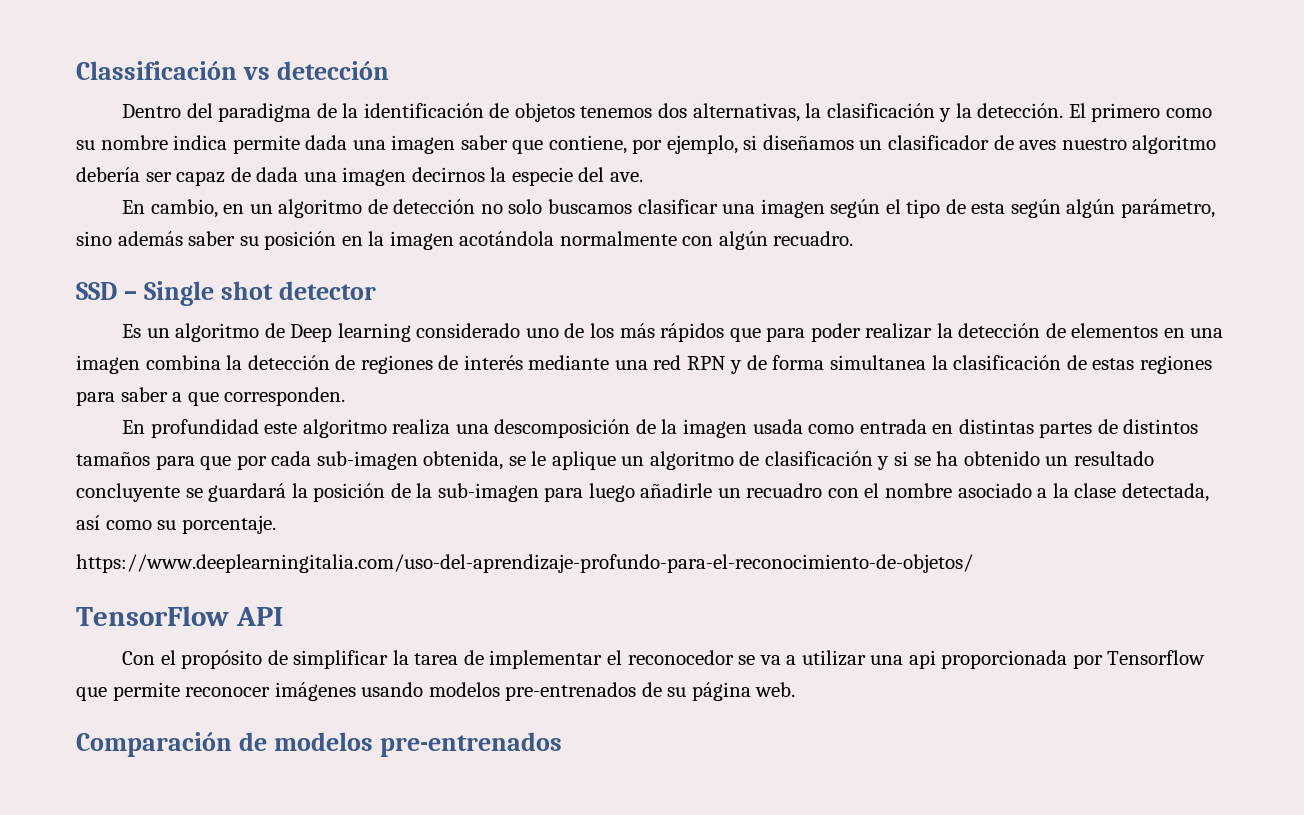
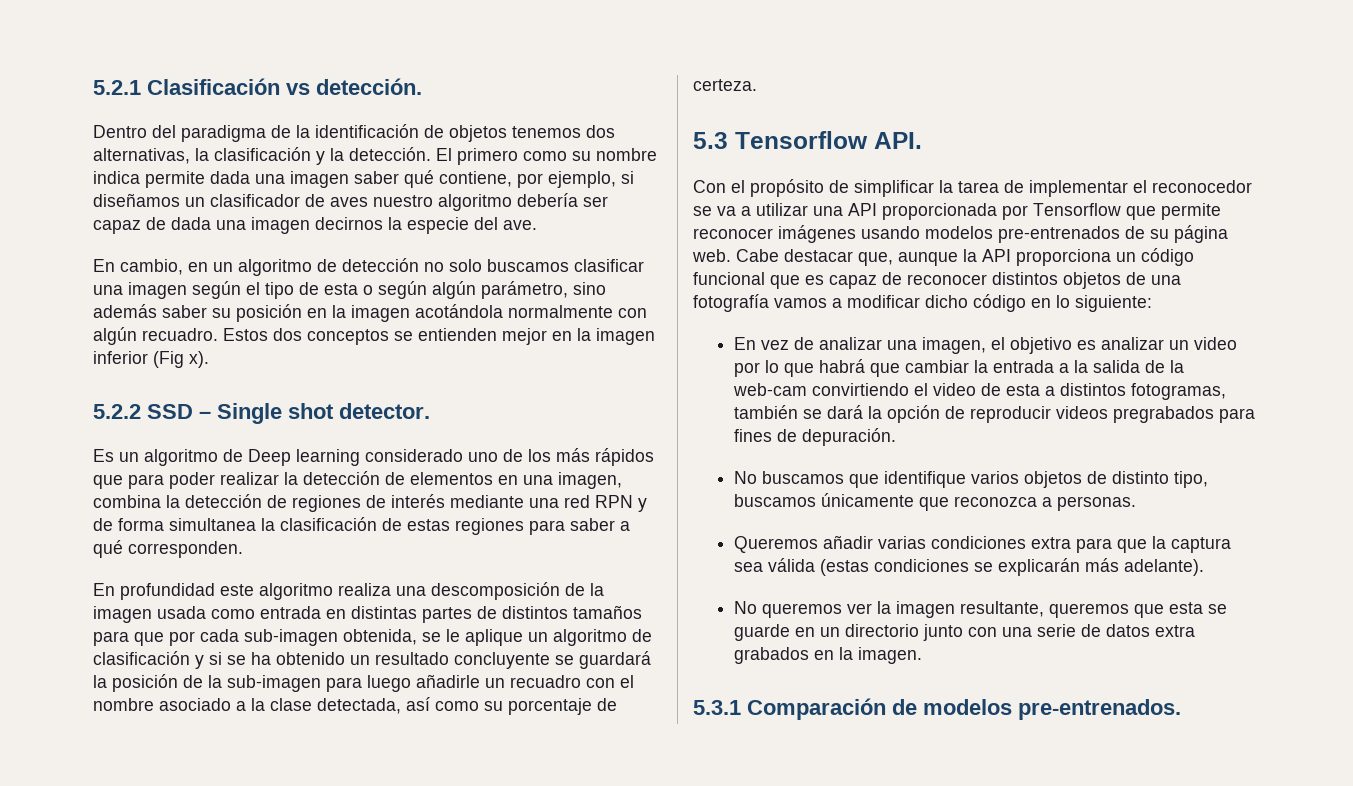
[76,61,389,80] Classificación vs detección -> [93,78,422,95] 5.2.1 Clasificación vs detección.
[512,140,544,154] que -> [404,170,434,188] qué
(1006, 208) none -> [363,285,373,295] o
(854, 238) // -> [223,328,655,345] [93,351,209,368] [93,404,141,419] Estos dos conceptos se entienden mejor en la imagen inferior (Fig x). // 5.2.2
[278,281,376,300] detector -> [339,403,430,419] detector.
[76,355,140,374] imagen -> [558,472,622,489] imagen,
[187,392,219,406] que -> [93,540,123,558] qué
[181,515,276,534] [76,554,973,573] [76,606,283,626] porcentaje. // https://www.deeplearningitalia.com/uso-del-aprendizaje-profundo-para-el-reconocimiento-de-objetos/ // TensorFlow API -> [508,698,617,715] [693,79,757,91] [693,131,922,149] porcentaje de certeza. // 5.3 Tensorflow API.
[908,650,936,669] api -> [848,203,877,216] API
(796, 689) // -> [736,248,1194,266] [693,272,1181,289] [693,294,1152,312] [733,337,1237,354] [733,359,1184,377] [732,383,1226,400] [733,405,1255,423] [733,428,896,446] [733,471,1208,488] [733,493,1136,511] [733,535,1231,553] [733,558,1204,576] [733,601,1227,618] [733,624,1195,641] [733,647,922,664] [693,700,741,715] Cabe destacar que, aunque la API proporciona un código funcional que es capaz de reconocer distintos objetos de una fotografía vamos a modificar dicho código en lo siguiente: // En vez de analizar una imagen, el objetivo es analizar un video por lo que habrá que cambiar la entrada a la salida de la web-cam convirtiendo el video de esta a distintos fotogramas, también se dará la opción de reproducir videos pregrabados para fines de depuración. // No buscamos que identifique varios objetos de distinto tipo, buscamos únicamente que reconozca a personas. // Queremos añadir varias condiciones extra para que la captura sea válida (estas condiciones se explicarán más adelante). // No queremos ver la imagen resultante, queremos que esta se guarde en un directorio junto con una serie de datos extra grabados en la imagen. // 5.3.1
[379,732,562,757] pre-entrenados -> [1018,699,1181,720] pre-entrenados.

